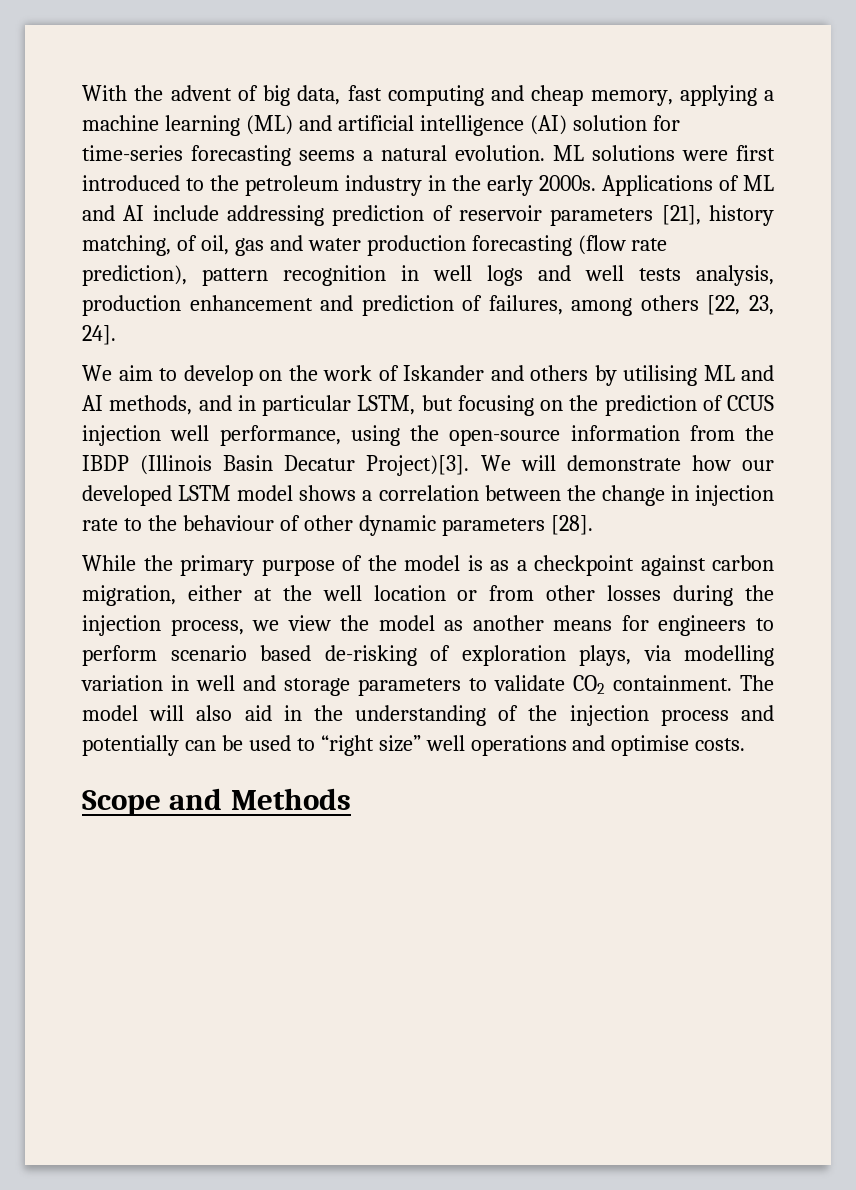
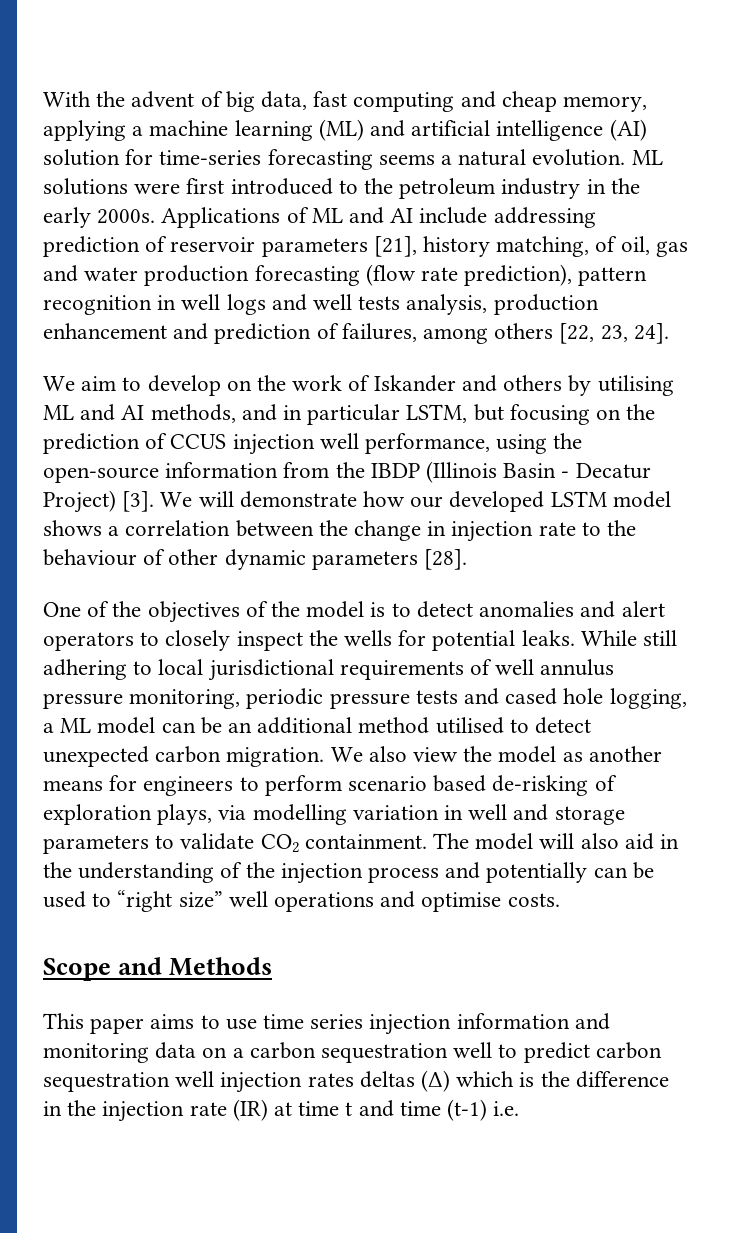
[284,455,470,476] Decatur Project)[3]. -> [561,463,651,479] [43,490,155,513] - Decatur Project) [3].
[82,555,774,576] [82,585,774,606] [82,615,280,636] While the primary purpose of the model is as a checkpoint against carbon migration, either at the well location or from other losses during the injection process, we -> [43,601,665,623] [43,630,678,651] [43,659,615,681] [43,688,687,709] [43,717,592,734] [43,746,407,767] One of the objectives of the model is to detect anomalies and alert operators to closely inspect the wells for potential leaks. While still adhering to local jurisdictional requirements of well annulus pressure monitoring, periodic pressure tests and cased hole logging, a ML model can be an additional method utilised to detect unexpected carbon migration. We also
(351, 799) none -> [43,1013,610,1035] [43,1042,662,1063] [43,1070,669,1093] [43,1099,520,1122] // This paper aims to use time series injection information and monitoring data on a carbon sequestration well to predict carbon sequestration well injection rates deltas (Δ) which is the difference in the injection rate (IR) at time t and time (t-1) i.e.

